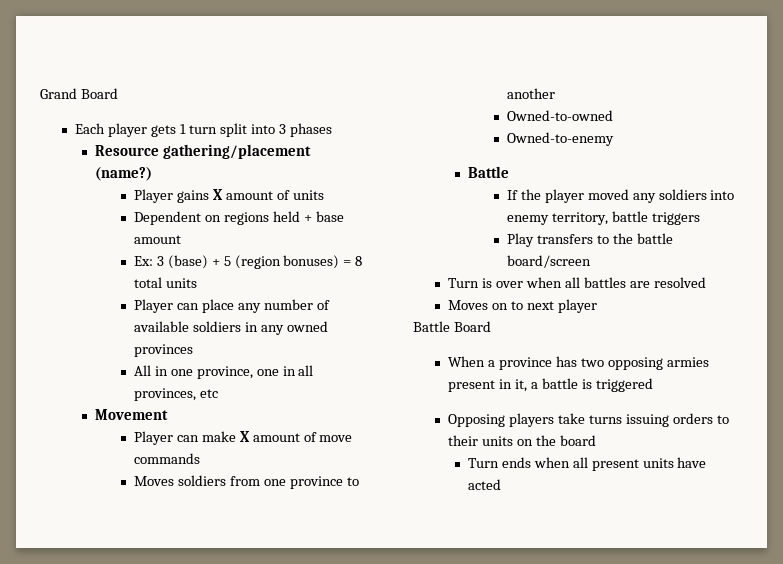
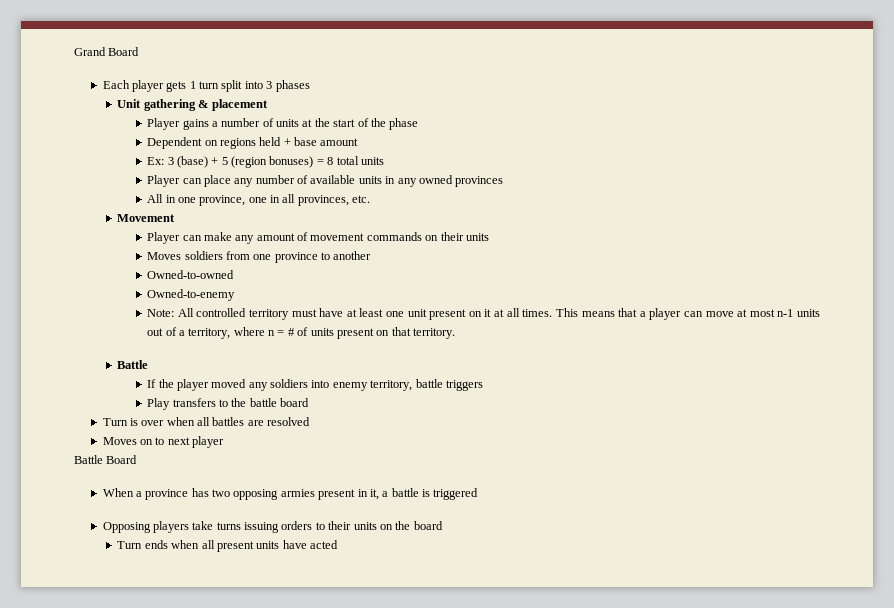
[94,144,311,159] [94,167,152,181] Resource gathering/placement (name?) -> [117,99,268,111] Unit gathering & placement
[212,189,324,200] X amount of units -> [211,118,419,130] a number of units at the start of the phase
[192,321,241,332] soldiers -> [358,176,382,184] units
[199,389,218,398] etc -> [352,195,371,203] etc.
[239,431,353,442] X amount of move -> [235,232,365,244] any amount of movement
(200, 458) none -> [425,232,489,241] on their units
(614, 139) none -> [147,308,820,320] [147,327,456,339] // Note: All controlled territory must have at least one unit present on it at all times. This means that a player can move at most n-1 units out of a territory, where n = # of units present on that territory.
[506,255,591,268] board/screen -> [280,398,310,407] board

